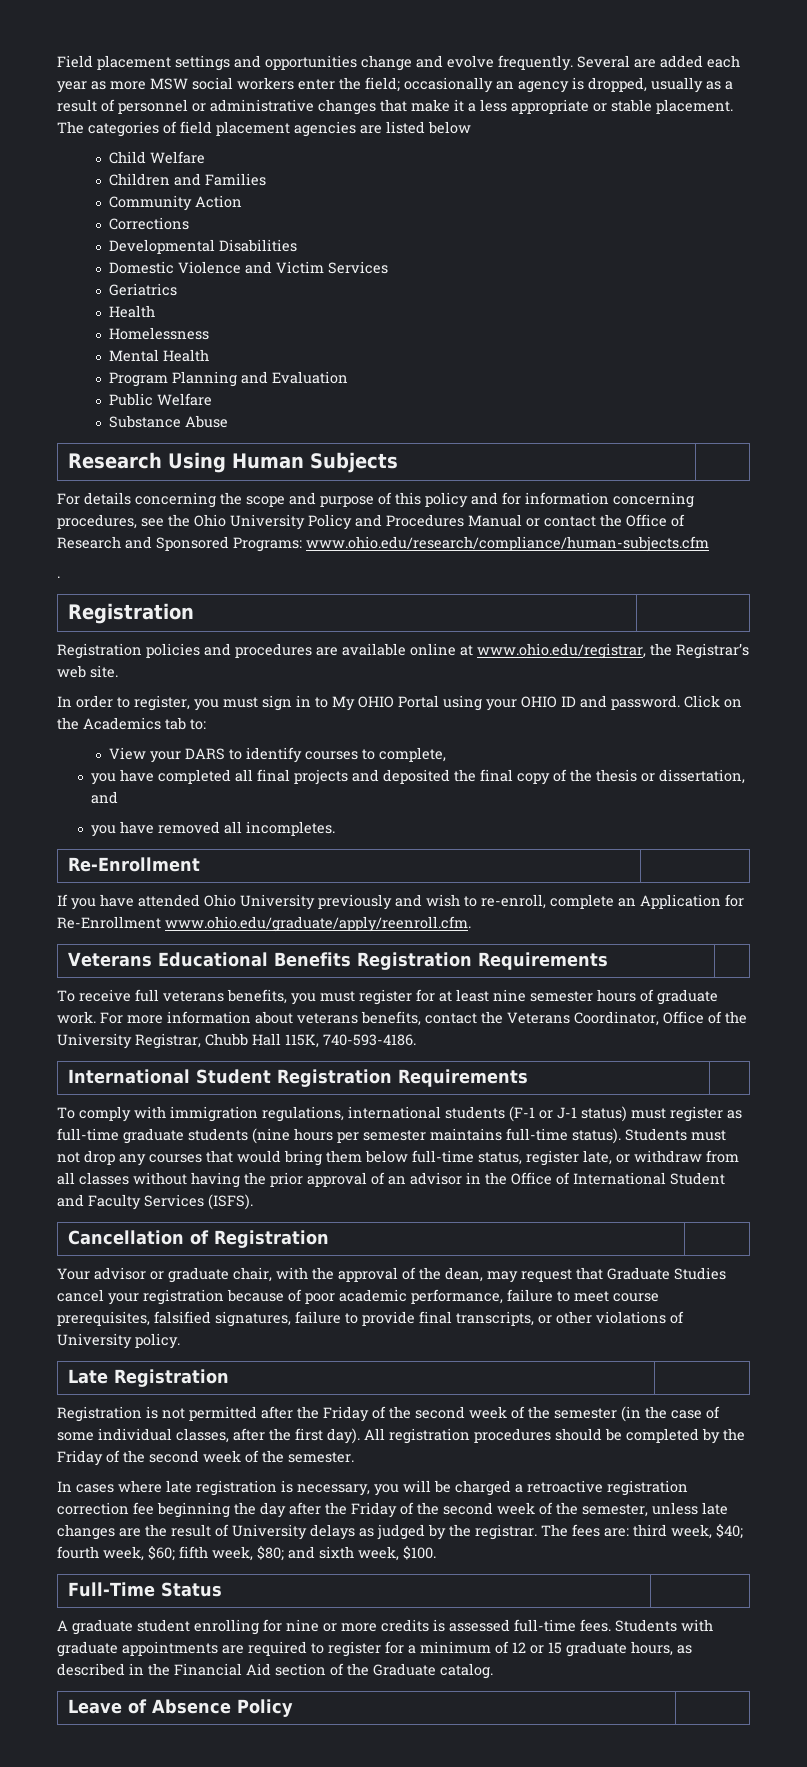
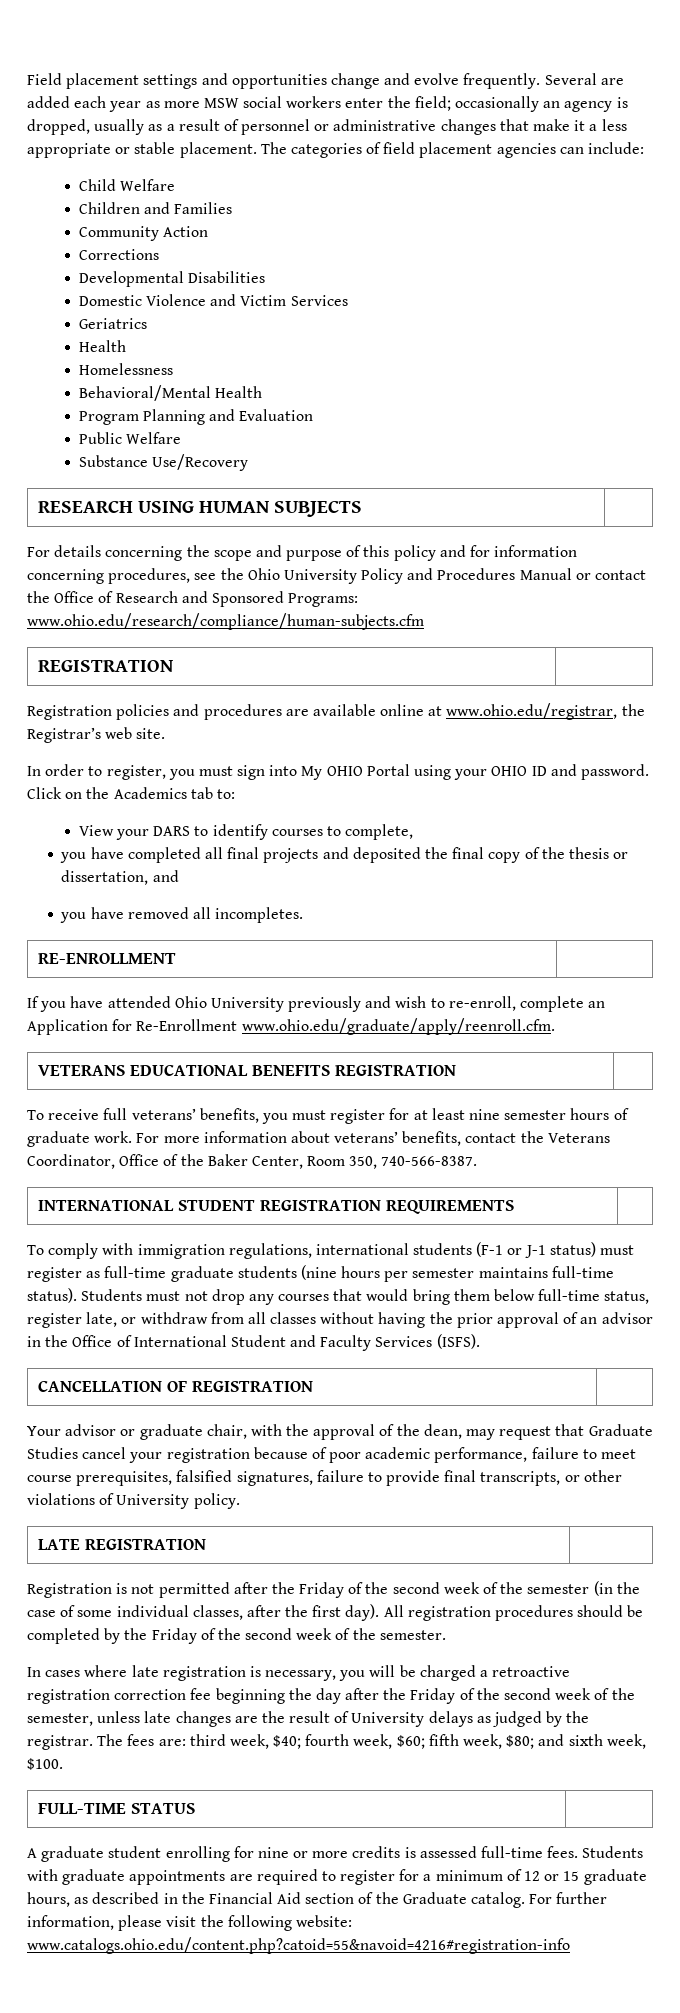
[360,121,471,134] are listed below -> [559,142,645,154] can include:
[108,349,159,362] Mental -> [78,385,211,401] Behavioral/Mental
[184,415,228,428] [67,452,398,473] Abuse // Research Using Human Subjects -> [152,454,249,471] [37,500,363,517] Use/Recovery // RESEARCH USING HUMAN SUBJECTS
[57,576,60,578] [67,603,194,624] // . // Registration -> [37,660,173,672] // REGISTRATION
[296,695,328,708] in to -> [269,765,298,776] into
[67,857,200,872] Re-Enrollment -> [37,953,176,964] RE-ENROLLMENT
[67,952,608,970] Veterans Educational Benefits Registration Requirements -> [37,1065,456,1076] VETERANS EDUCATIONAL BENEFITS REGISTRATION
[163,991,224,1002] veterans -> [131,1108,196,1120] veterans’
[297,1013,358,1024] veterans -> [334,1131,399,1143] veterans’
[57,1033,416,1049] [67,1069,528,1087] University Registrar, Chubb Hall 115K, 740-593-4186. // International Student Registration Requirements -> [207,1154,478,1169] [37,1200,514,1214] Baker Center, Room 350, 740-566-8387. // INTERNATIONAL STUDENT REGISTRATION REQUIREMENTS
[67,1230,329,1248] Cancellation of Registration -> [37,1381,313,1392] CANCELLATION OF REGISTRATION
[67,1369,229,1387] Late Registration -> [37,1539,206,1550] LATE REGISTRATION
[67,1582,222,1597] Full-Time Status -> [37,1803,195,1814] FULL-TIME STATUS
[67,1699,293,1717] // Leave of Absence Policy | -> [529,1892,608,1904] [27,1915,352,1931] [27,1937,570,1954] For further information, please visit the following website: www.catalogs.ohio.edu/content.php?catoid=55&navoid=4216#registration-info

